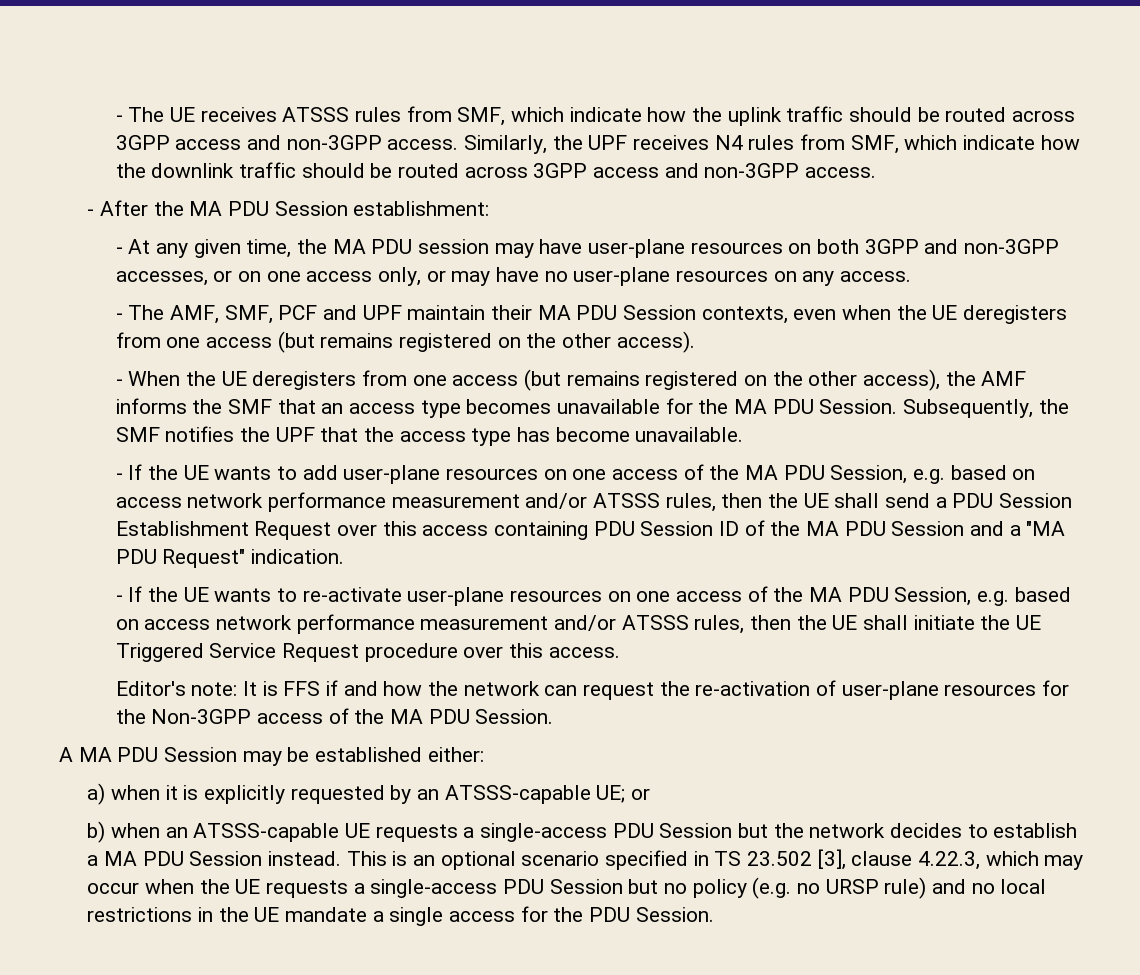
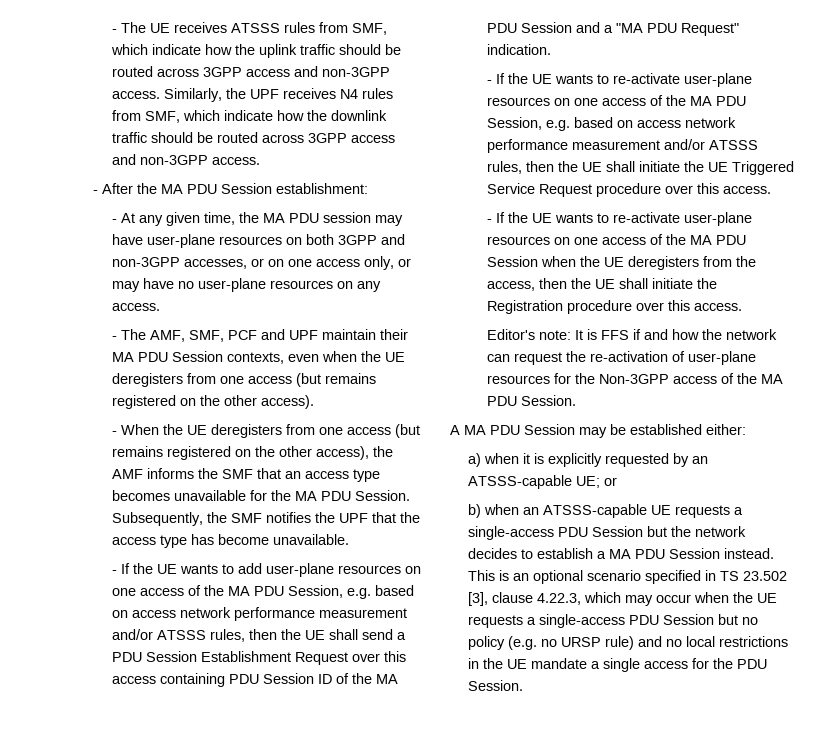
(620, 652) none -> [486,212,752,226] [486,234,746,245] [486,256,756,270] [486,278,717,291] [486,300,742,314] // - If the UE wants to re-activate user-plane resources on one access of the MA PDU Session when the UE deregisters from the access, then the UE shall initiate the Registration procedure over this access.

